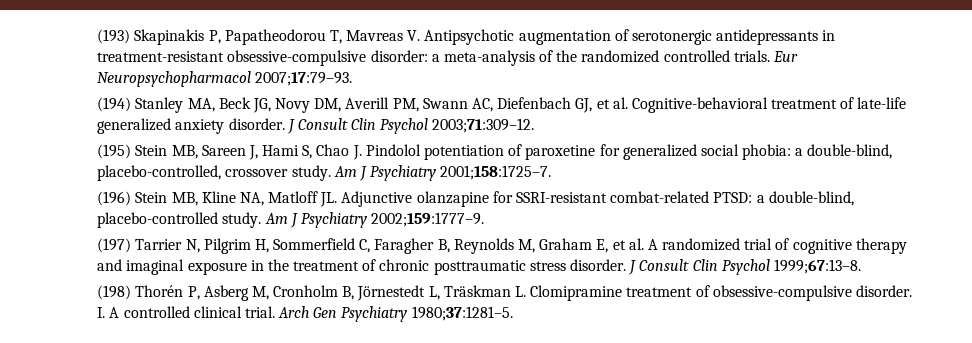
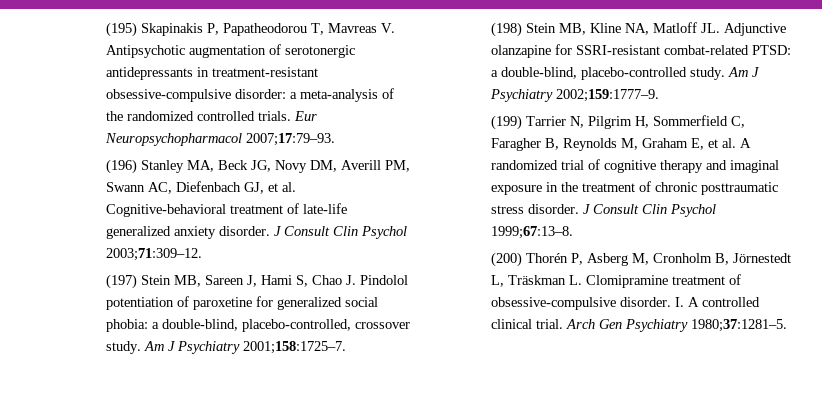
[97,29,131,44] (193) -> [106,22,138,37] (195)
[97,97,132,112] (194) -> [106,159,138,174] (196)
[97,144,132,159] (195) -> [106,274,138,289] (197)
[97,191,132,206] (196) -> [491,22,523,37] (198)
[97,238,132,253] (197) -> [491,115,523,130] (199)
[97,285,132,300] (198) -> [491,252,523,267] (200)

